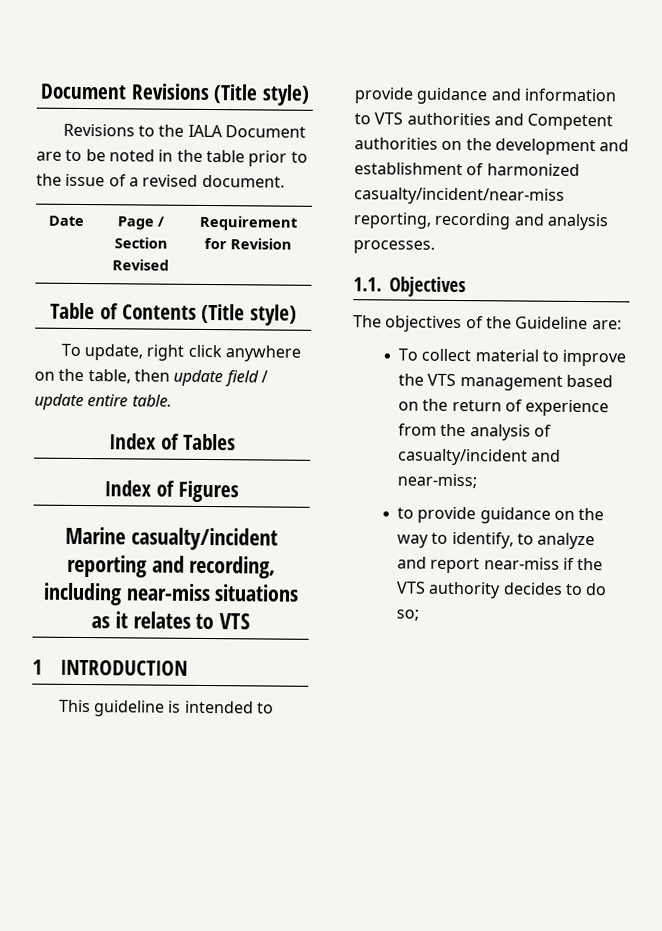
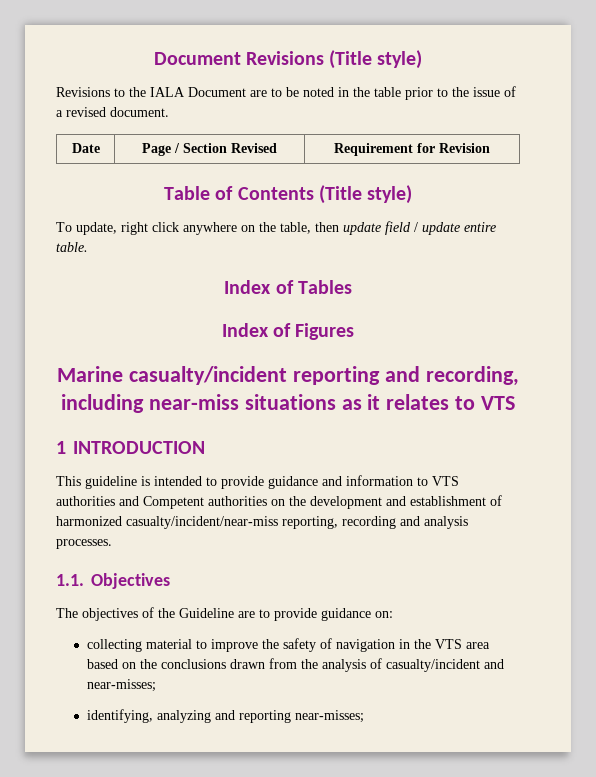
[591,320,622,330] [398,348,627,367] [398,373,614,391] [398,398,610,417] are: // To collect material to improve the VTS management based on the return of experience -> [238,608,393,621] [87,638,491,652] [87,659,266,669] are to provide guidance on: // collecting material to improve the safety of navigation in the VTS area based on the conclusions drawn
[397,473,478,489] [397,506,605,524] [397,531,596,550] [397,556,604,574] [396,581,608,599] [396,609,420,621] near-miss; // to provide guidance on the way to identify, to analyze and report near-miss if the VTS authority decides to do so; -> [87,679,157,692] [87,709,365,723] near-misses; // identifying, analyzing and reporting near-misses;

